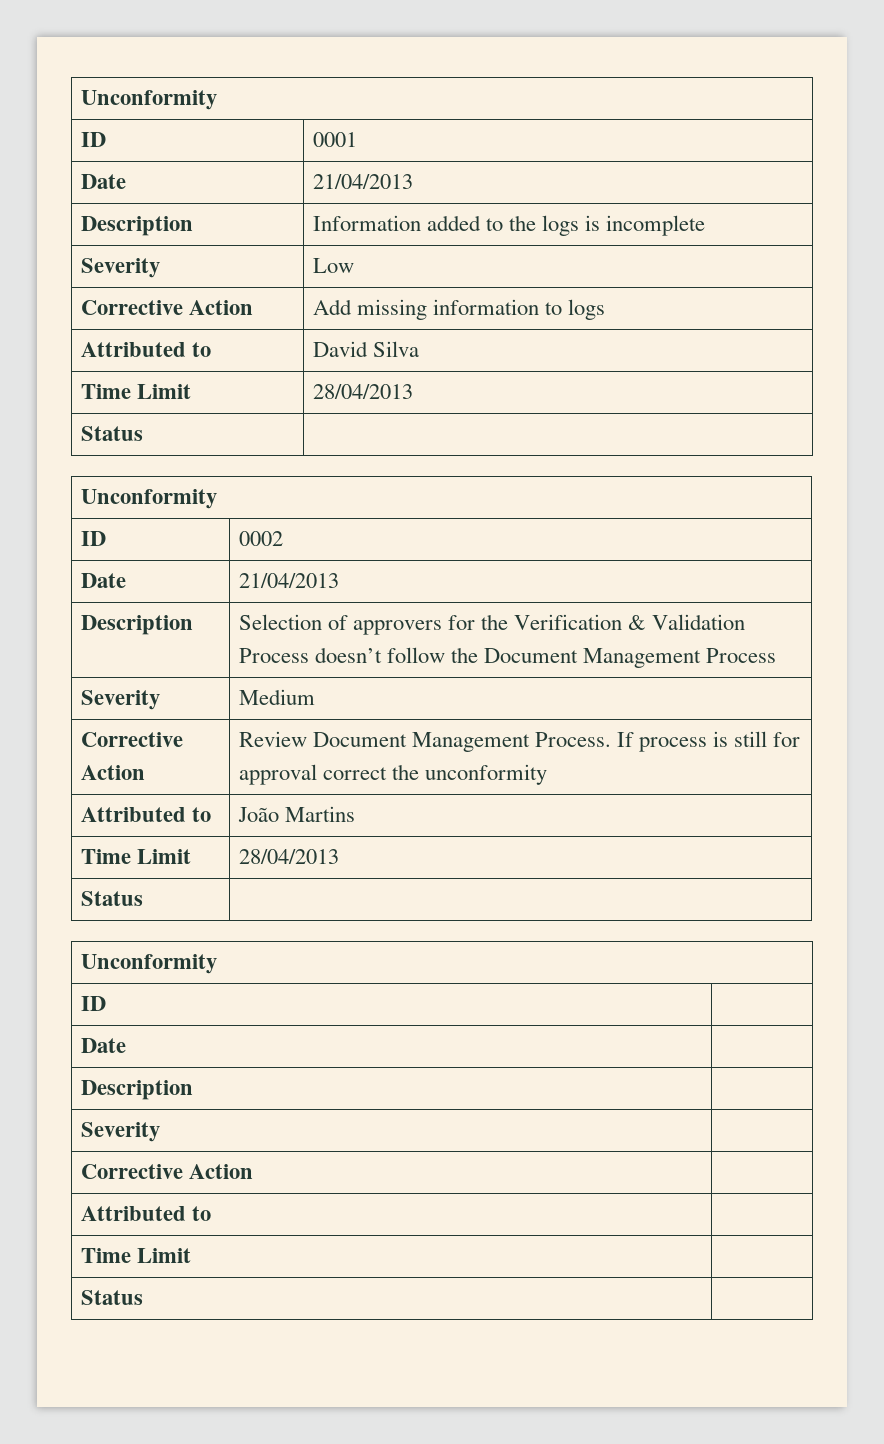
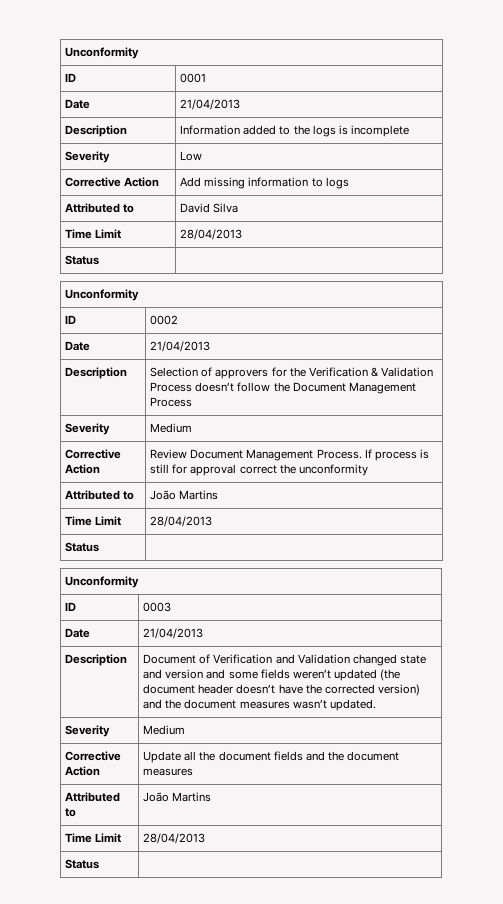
[80,1038,126,1053] [80,1080,193,1100] [80,1122,160,1142] [80,1164,253,1179] [80,1206,211,1221] [80,1248,191,1263] // Date | // Description | // Severity | // Corrective Action | // Attributed to | // Time Limit | -> [143,602,172,612] [65,628,91,638] [143,628,204,639] [65,654,128,666] [143,654,426,666] [143,669,401,681] [143,684,420,696] [143,699,376,711] [65,725,111,737] [143,725,186,735] [65,751,122,761] [65,766,101,776] [143,751,400,763] [143,768,194,776] [65,792,121,802] [65,808,77,817] [143,792,212,802] [65,833,122,843] [143,833,206,844] 0003 // Date | 21/04/2013 // Description | Document of Verification and Validation changed state and version and some fields weren’t updated (the document header doesn’t have the corrected version) and the document measures wasn’t updated. // Severity | Medium // Corrective Action | Update all the document fields and the document measures // Attributed to | João Martins // Time Limit | 28/04/2013

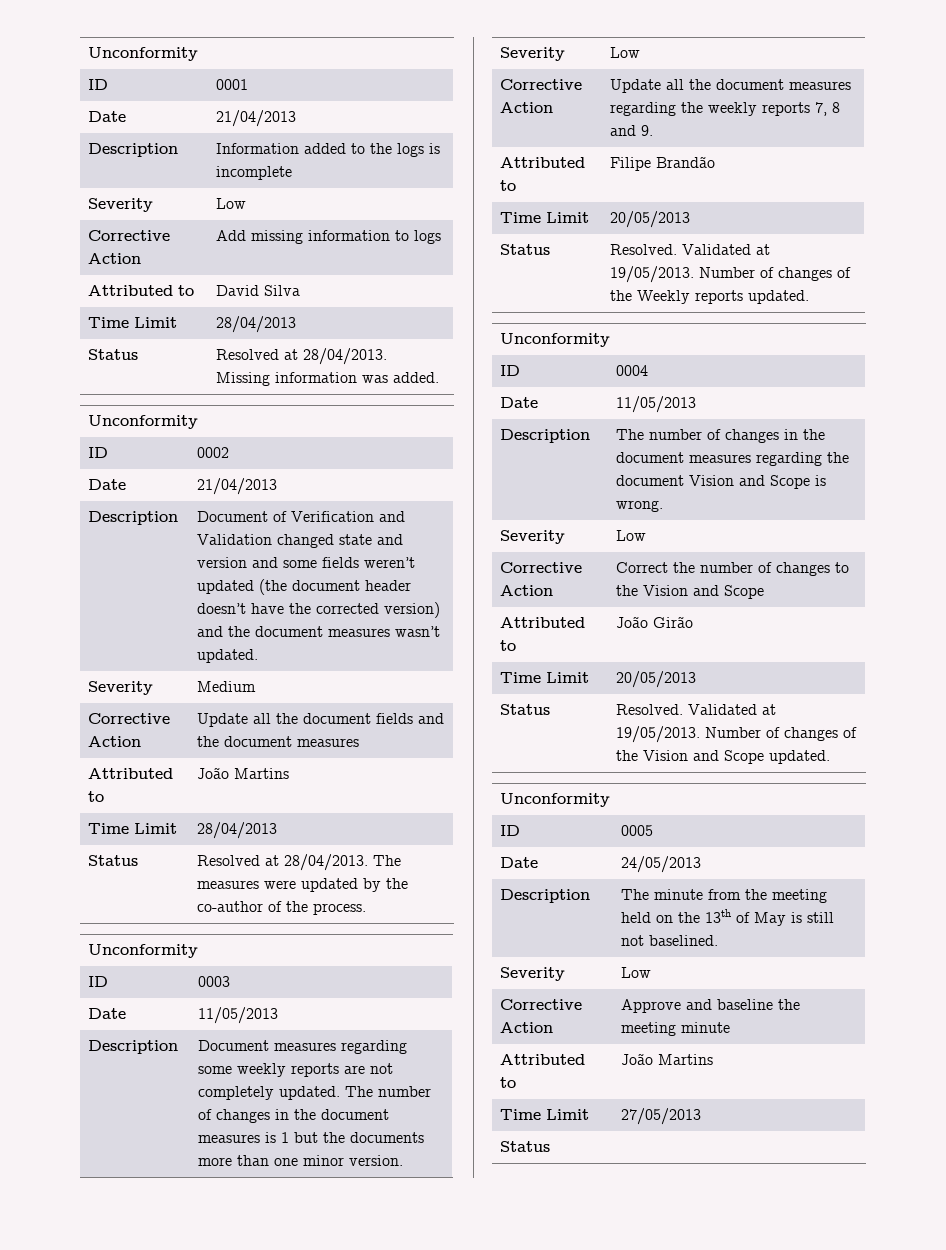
(100, 260) none -> [216,348,388,365] [216,372,440,386] Resolved at 28/04/2013. Missing information was added.
[65,367,128,379] [150,367,434,379] [150,382,416,394] [150,397,193,407] [65,423,111,435] [150,423,193,433] [65,449,122,459] [65,464,101,474] [150,449,429,461] [150,464,368,476] [65,490,135,500] [150,490,219,500] [65,516,122,526] [150,516,213,527] [65,542,100,552] [65,576,140,588] [65,602,77,611] [143,602,172,612] [65,628,91,638] [143,628,204,639] // Description | Selection of approvers for the Verification & Validation Process doesn’t follow the Document Management Process // Severity | Medium // Corrective Action | Review Document Management Process. If process is still for approval correct the unconformity // Attributed to | João Martins // Time Limit | 28/04/2013 // Status | // Unconformity // ID | 0003 // Date | 21/04/2013 -> (278, 486) none
(206, 838) none -> [88,855,139,866] [197,854,402,871] [197,878,409,892] [197,901,367,915] [88,944,199,958] [88,976,109,987] [198,976,231,987] [88,1008,127,1019] [198,1007,279,1024] [88,1040,179,1054] [198,1040,408,1054] [198,1063,394,1077] [198,1086,432,1100] [198,1109,390,1123] [198,1132,425,1143] [198,1155,404,1166] [500,47,566,61] [610,47,641,58] [500,79,583,90] [500,102,554,113] [610,79,852,93] [610,102,841,116] [610,125,654,136] [500,157,586,168] [500,180,517,191] [610,156,716,171] [500,212,590,223] [610,211,691,228] [500,244,551,255] [610,244,771,255] [610,266,852,283] [610,290,810,304] [500,333,611,347] [500,365,521,376] [616,365,649,376] [500,397,539,408] [616,396,697,413] [500,429,591,443] [616,429,826,443] [616,452,850,466] [616,475,827,489] [616,500,664,512] [500,530,566,544] [616,530,647,541] [500,562,583,573] [500,585,554,596] [616,562,850,576] [616,585,765,599] [500,617,586,628] [500,640,517,651] [616,616,694,628] [500,672,590,683] [616,671,697,688] [500,704,551,715] [616,704,777,715] [616,726,858,743] [616,750,831,764] [500,793,611,807] [500,825,521,836] [621,825,654,836] [500,857,539,868] [621,856,702,873] [500,889,591,903] [621,889,828,903] [621,909,835,926] [621,935,719,946] [500,967,566,981] [621,967,652,978] [500,999,583,1010] [500,1022,554,1033] [621,999,801,1013] [621,1022,731,1036] [500,1054,586,1065] [500,1077,517,1088] [621,1053,714,1065] [500,1109,590,1120] [621,1108,702,1125] // Status | Resolved at 28/04/2013. The measures were updated by the co-author of the process. // Unconformity // ID | 0003 // Date | 11/05/2013 // Description | Document measures regarding some weekly reports are not completely updated. The number of changes in the document measures is 1 but the documents more than one minor version. // Severity | Low // Corrective Action | Update all the document measures regarding the weekly reports 7, 8 and 9. // Attributed to | Filipe Brandão // Time Limit | 20/05/2013 // Status | Resolved. Validated at 19/05/2013. Number of changes of the Weekly reports updated. // Unconformity // ID | 0004 // Date | 11/05/2013 // Description | The number of changes in the document measures regarding the document Vision and Scope is wrong. // Severity | Low // Corrective Action | Correct the number of changes to the Vision and Scope // Attributed to | João Girão // Time Limit | 20/05/2013 // Status | Resolved. Validated at 19/05/2013. Number of changes of the Vision and Scope updated. // Unconformity // ID | 0005 // Date | 24/05/2013 // Description | The minute from the meeting held on the 13th of May is still not baselined. // Severity | Low // Corrective Action | Approve and baseline the meeting minute // Attributed to | João Martins // Time Limit | 27/05/2013

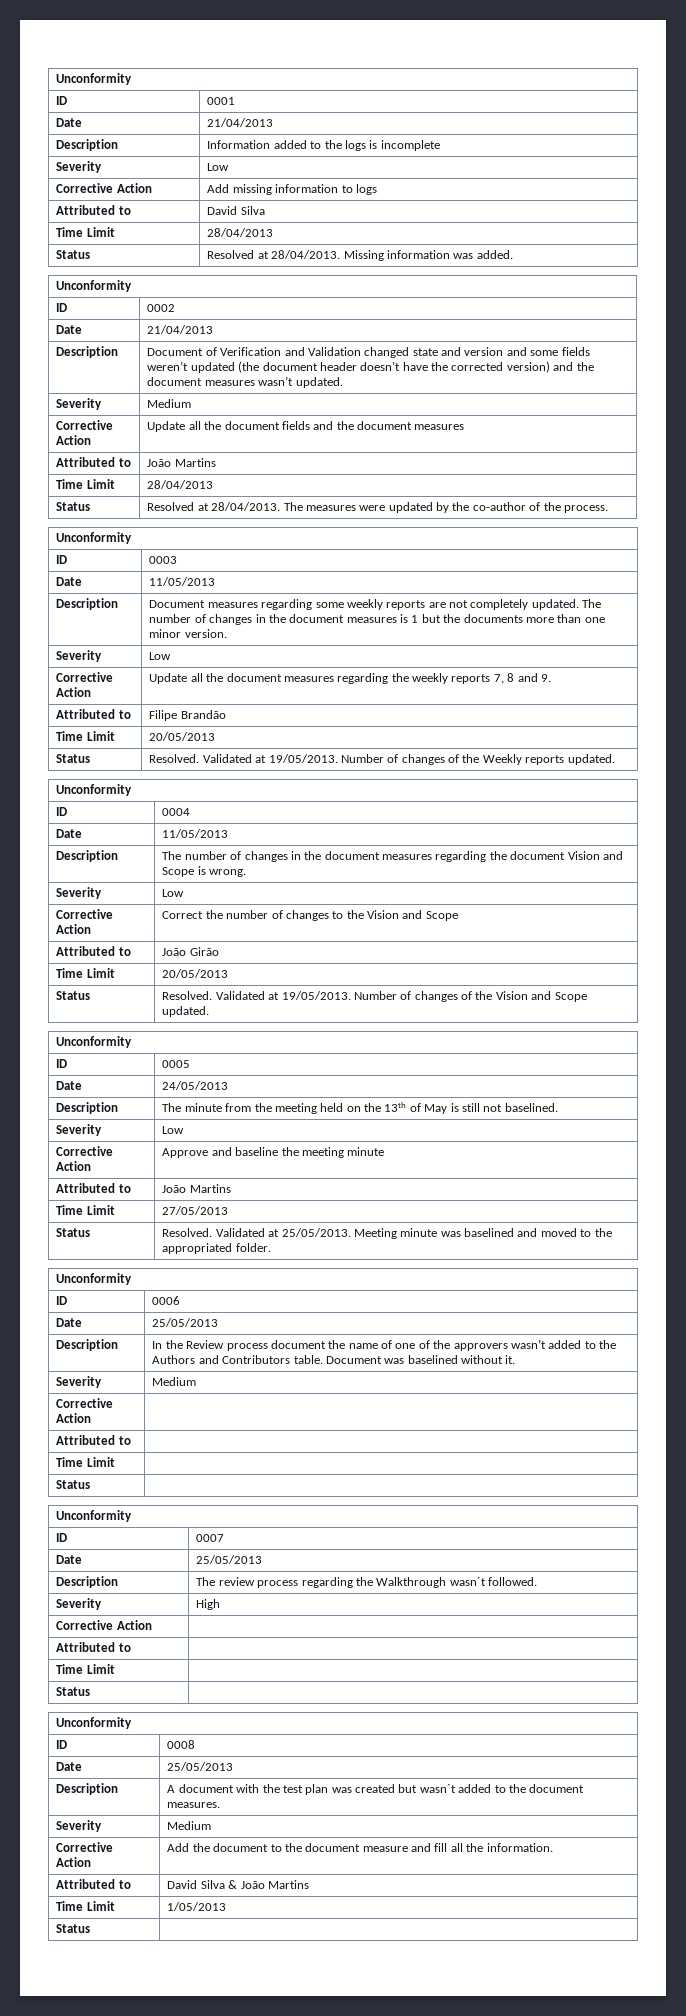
(702, 1116) none -> [56,1228,91,1237] [162,1228,612,1239] [162,1243,271,1254] [56,1273,133,1285] [56,1296,68,1305] [152,1296,181,1305] [56,1318,83,1327] [152,1318,219,1327] [56,1339,119,1351] [152,1339,617,1351] [152,1355,516,1364] [56,1376,103,1388] [152,1377,197,1386] [56,1398,114,1408] [56,1413,92,1423] [56,1435,131,1445] [56,1457,115,1467] [56,1480,91,1489] [56,1510,133,1522] [56,1533,68,1542] [196,1534,225,1542] [56,1555,83,1564] [196,1555,263,1564] [56,1576,119,1588] [196,1577,538,1588] [56,1598,103,1610] [196,1599,221,1610] [56,1620,152,1630] [56,1642,131,1652] [56,1664,115,1674] [56,1687,91,1696] [56,1717,133,1729] [56,1740,68,1749] [167,1740,196,1749] [56,1762,83,1771] [167,1762,234,1771] [56,1783,119,1795] [167,1784,585,1795] [167,1802,221,1808] [56,1820,103,1832] [167,1821,212,1830] [56,1842,114,1852] [56,1857,92,1867] [167,1843,553,1852] [56,1879,131,1889] [167,1880,309,1889] [56,1901,115,1911] [167,1902,227,1911] // Status | Resolved. Validated at 25/05/2013. Meeting minute was baselined and moved to the appropriated folder. // Unconformity // ID | 0006 // Date | 25/05/2013 // Description | In the Review process document the name of one of the approvers wasn’t added to the Authors and Contributors table. Document was baselined without it. // Severity | Medium // Corrective Action | // Attributed to | // Time Limit | // Status | // Unconformity // ID | 0007 // Date | 25/05/2013 // Description | The review process regarding the Walkthrough wasn´t followed. // Severity | High // Corrective Action | // Attributed to | // Time Limit | // Status | // Unconformity // ID | 0008 // Date | 25/05/2013 // Description | A document with the test plan was created but wasn´t added to the document measures. // Severity | Medium // Corrective Action | Add the document to the document measure and fill all the information. // Attributed to | David Silva & João Martins // Time Limit | 1/05/2013

